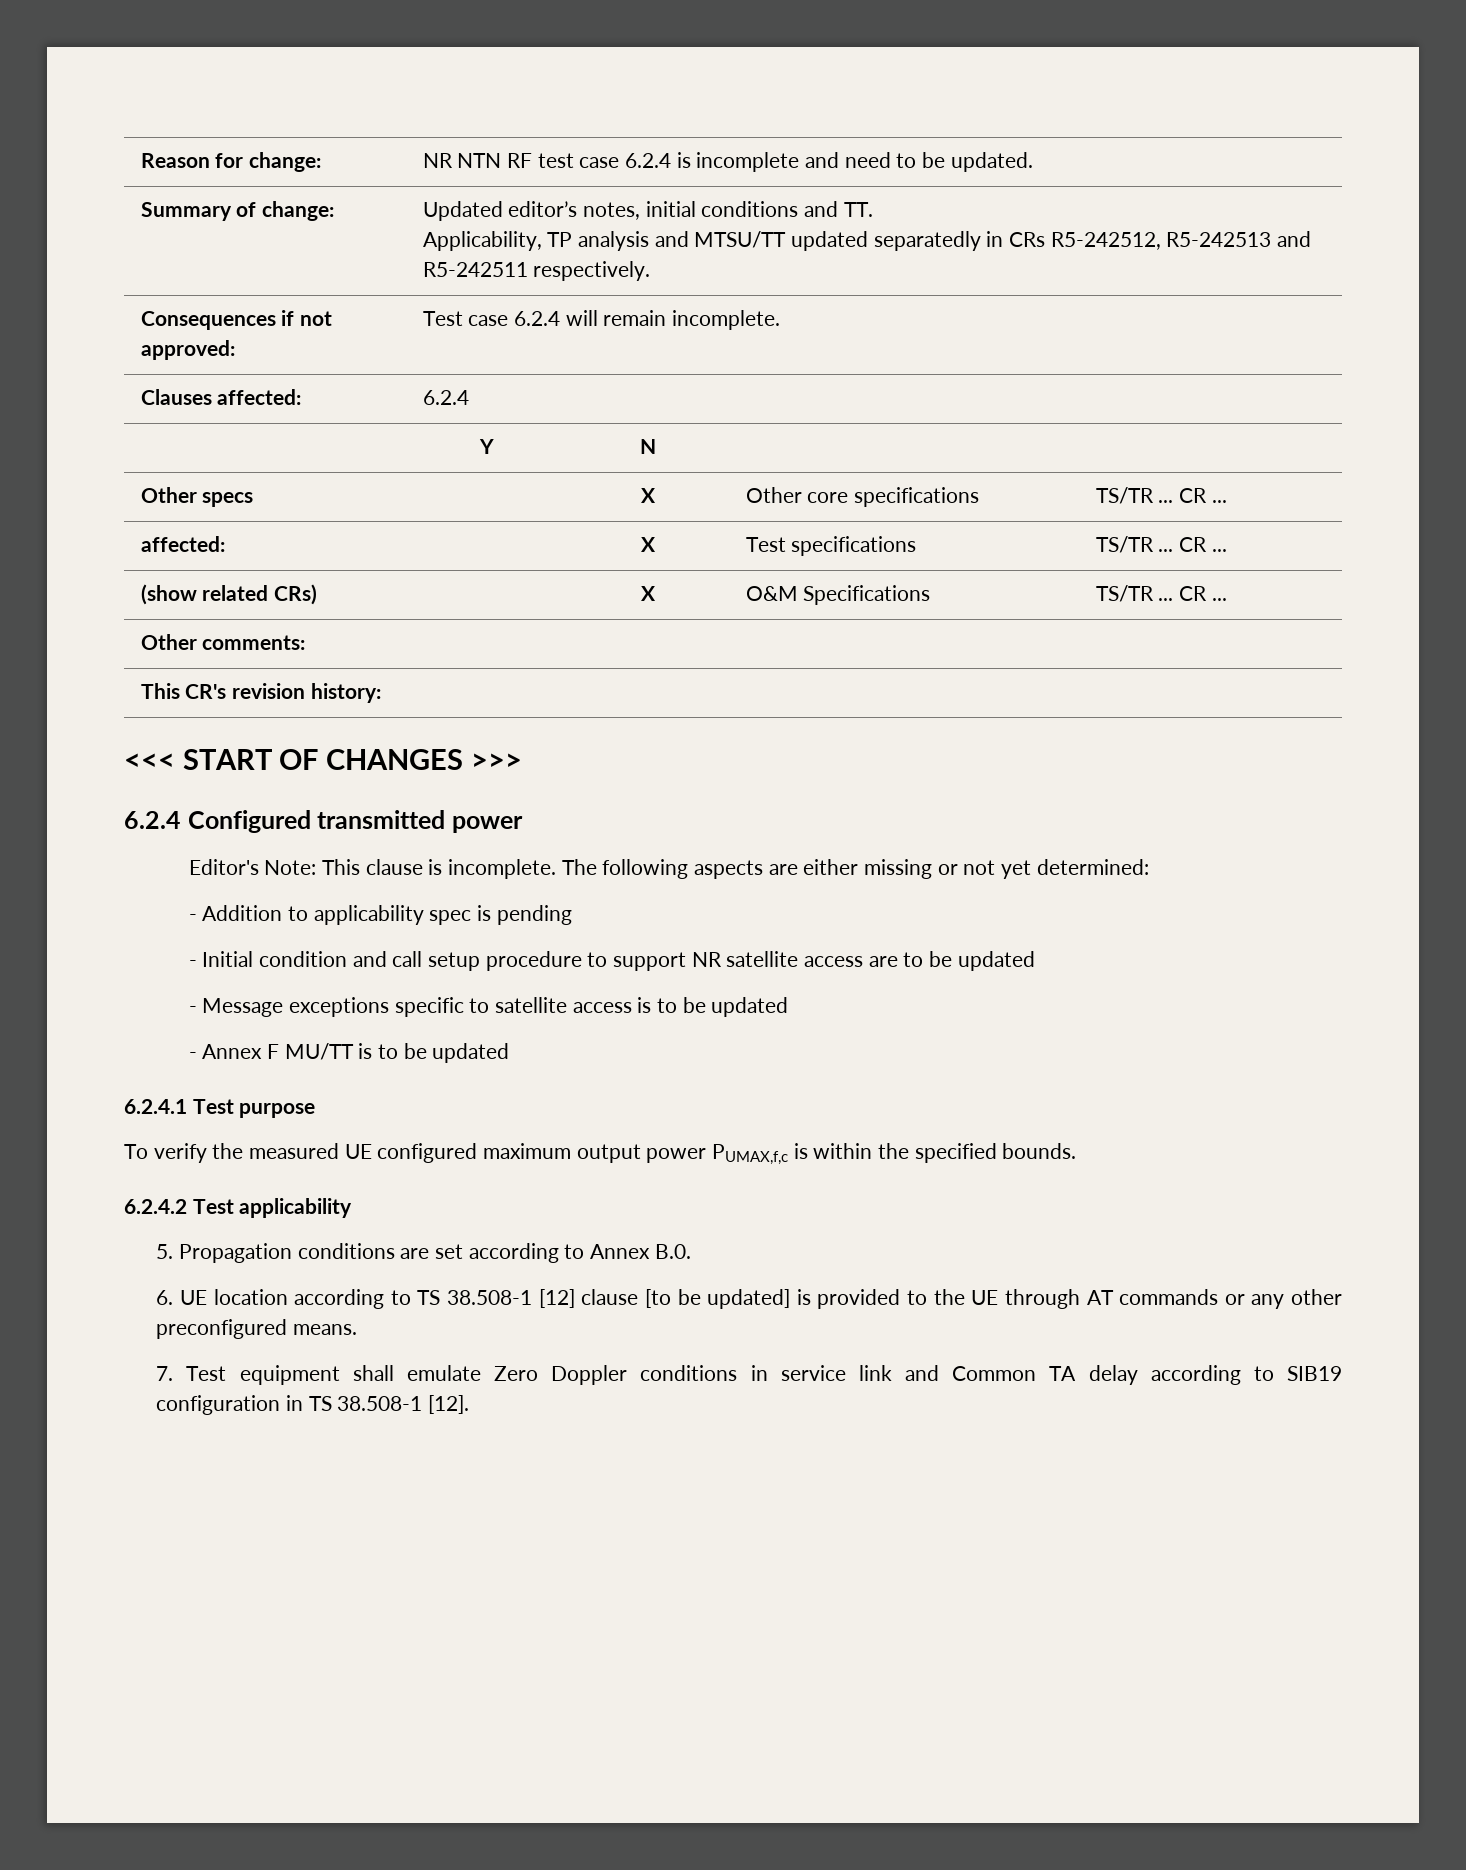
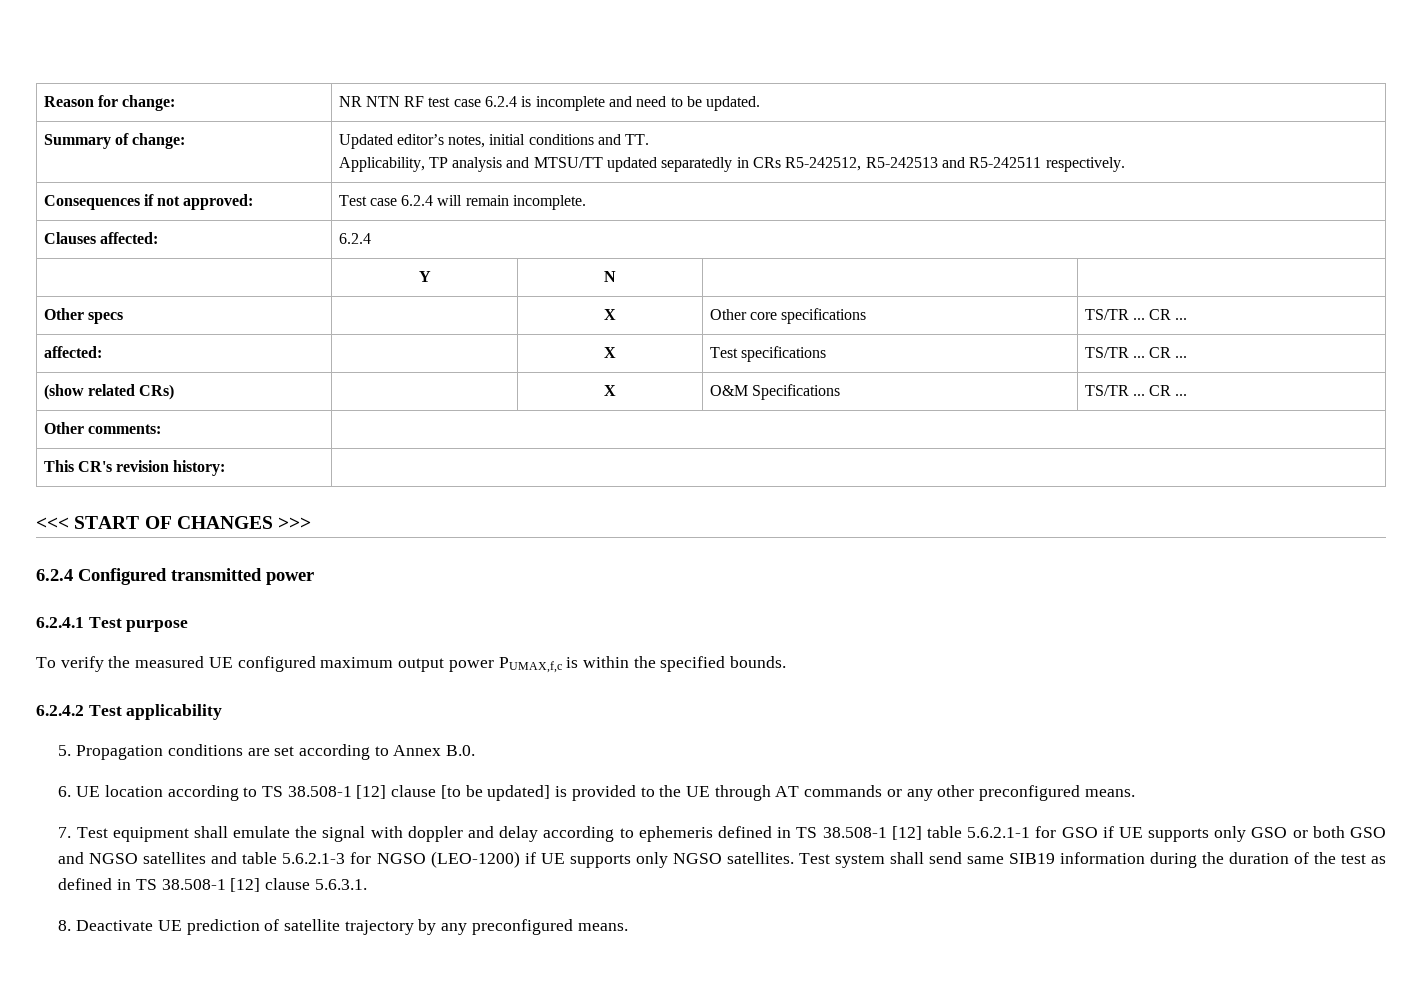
[188,859,1149,879] [188,905,572,925] [188,951,1035,971] [188,997,789,1017] [188,1043,510,1063] // Editor's Note: This clause is incomplete. The following aspects are either missing or not yet determined: // - Addition to applicability spec is pending // - Initial condition and call setup procedure to support NR satellite access are to be updated // - Message exceptions specific to satellite access is to be updated // - Annex F MU/TT is to be updated -> (314, 578) none
[494,1365,1077,1385] Zero Doppler conditions in service link and Common TA -> [295,826,495,842] the signal with doppler and
[1287,1366,1342,1381] [156,1395,469,1415] SIB19 configuration in TS 38.508-1 [12]. -> [638,826,1386,842] [58,851,1386,868] [58,878,367,892] [58,919,628,935] ephemeris defined in TS 38.508-1 [12] table 5.6.2.1-1 for GSO if UE supports only GSO or both GSO and NGSO satellites and table 5.6.2.1-3 for NGSO (LEO-1200) if UE supports only NGSO satellites. Test system shall send same SIB19 information during the duration of the test as defined in TS 38.508-1 [12] clause 5.6.3.1. // 8. Deactivate UE prediction of satellite trajectory by any preconfigured means.

